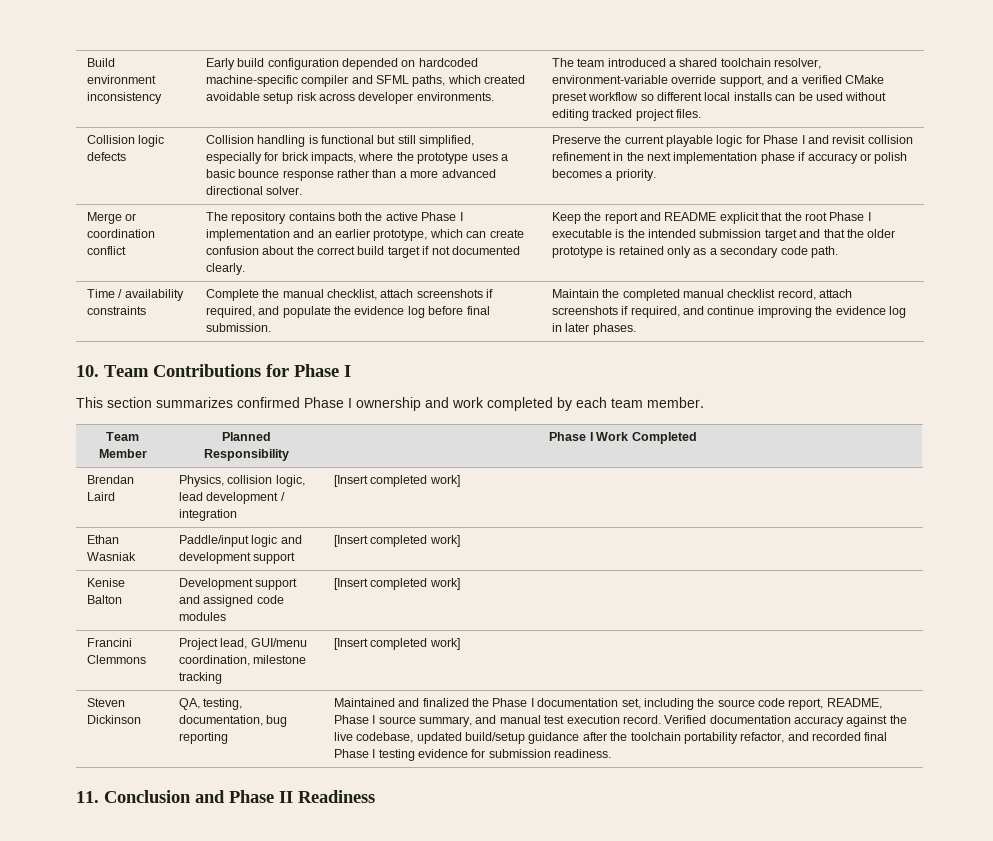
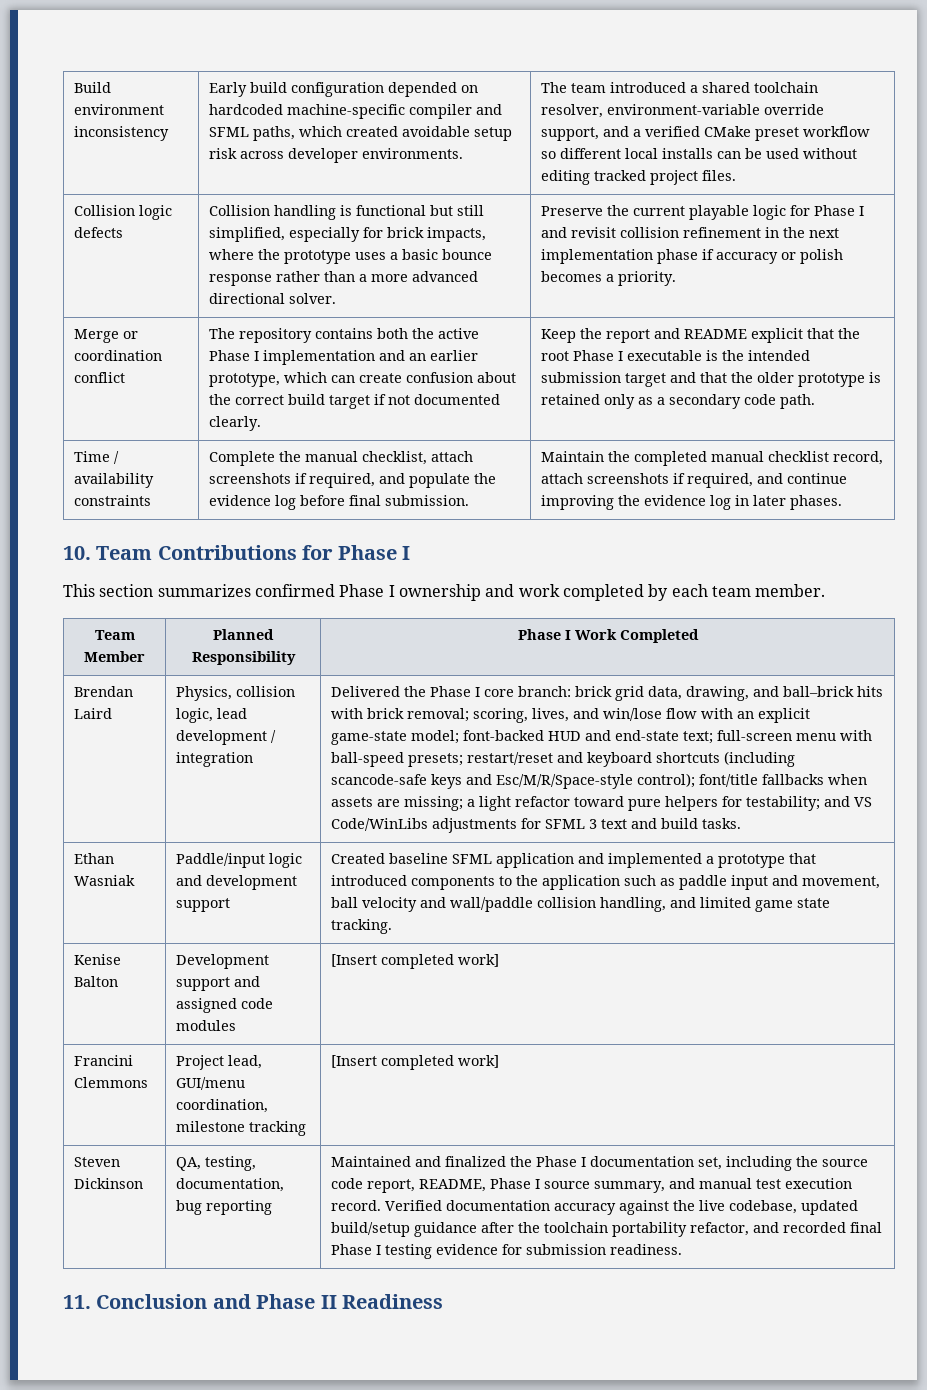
[333,475,460,487] [Insert completed work] -> [331,686,884,701] [331,708,811,723] [331,730,873,745] [331,751,796,767] [331,773,868,789] [331,796,873,811] [331,818,742,833] Delivered the Phase I core branch: brick grid data, drawing, and ball–brick hits with brick removal; scoring, lives, and win/lose flow with an explicit game-state model; font-backed HUD and end-state text; full-screen menu with ball-speed presets; restart/reset and keyboard shortcuts (including scancode-safe keys and Esc/M/R/Space-style control); font/title fallbacks when assets are missing; a light refactor toward pure helpers for testability; and VS Code/WinLibs adjustments for SFML 3 text and build tasks.
[333,535,460,547] [Insert completed work] -> [331,853,817,868] [331,875,881,890] [331,897,831,912] [331,919,393,934] Created baseline SFML application and implemented a prototype that introduced components to the application such as paddle input and movement, ball velocity and wall/paddle collision handling, and limited game state tracking.

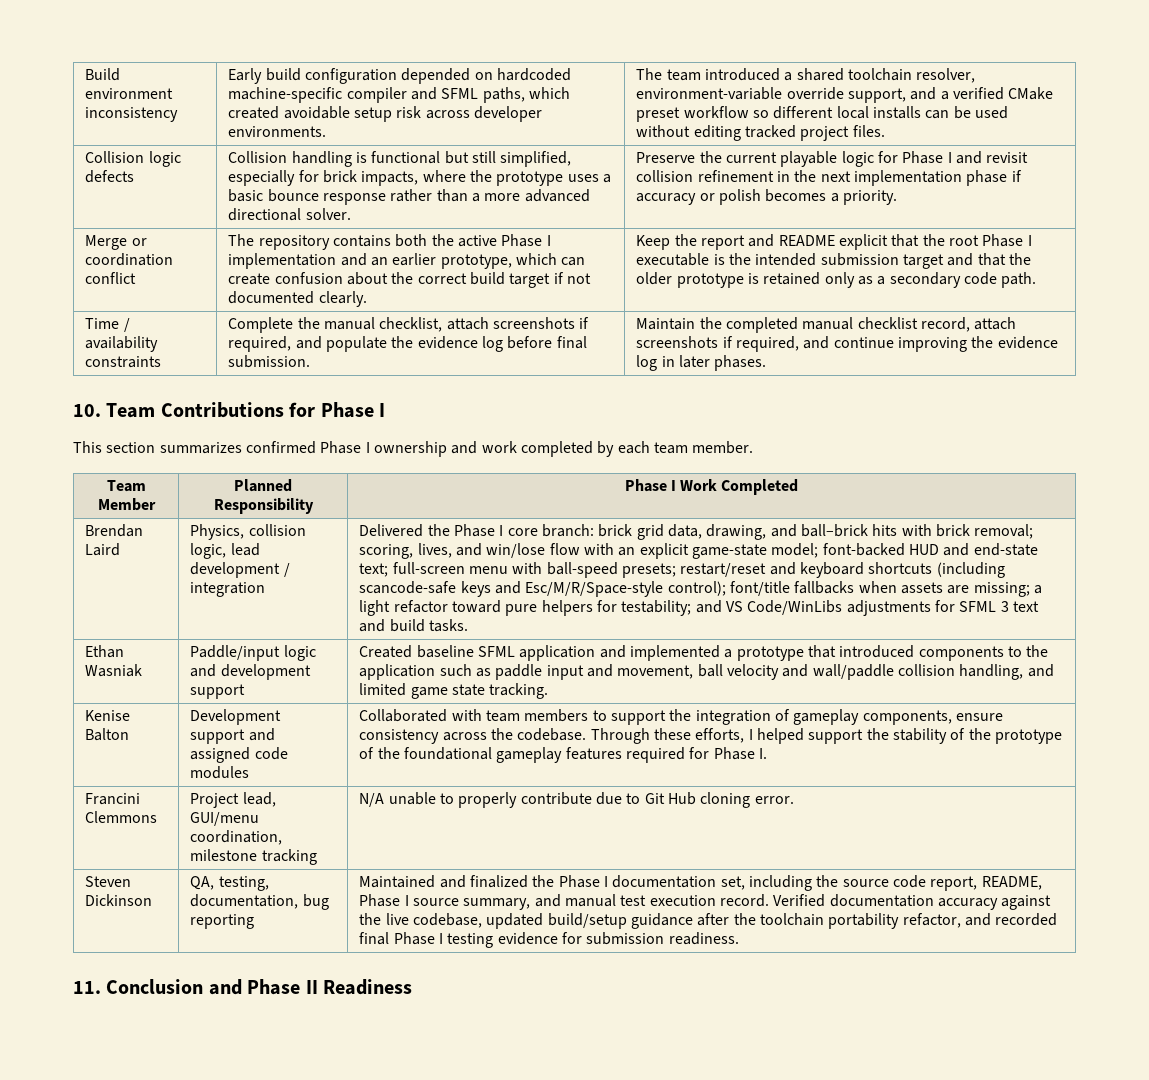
[331,954,500,969] [Insert completed work] -> [359,709,1003,725] [359,728,1062,744] [359,747,767,763] Collaborated with team members to support the integration of gameplay components, ensure consistency across the codebase. Through these efforts, I helped support the stability of the prototype of the foundational gameplay features required for Phase I.
[331,1055,500,1070] [Insert completed work] -> [359,792,794,808] N/A unable to properly contribute due to Git Hub cloning error.

